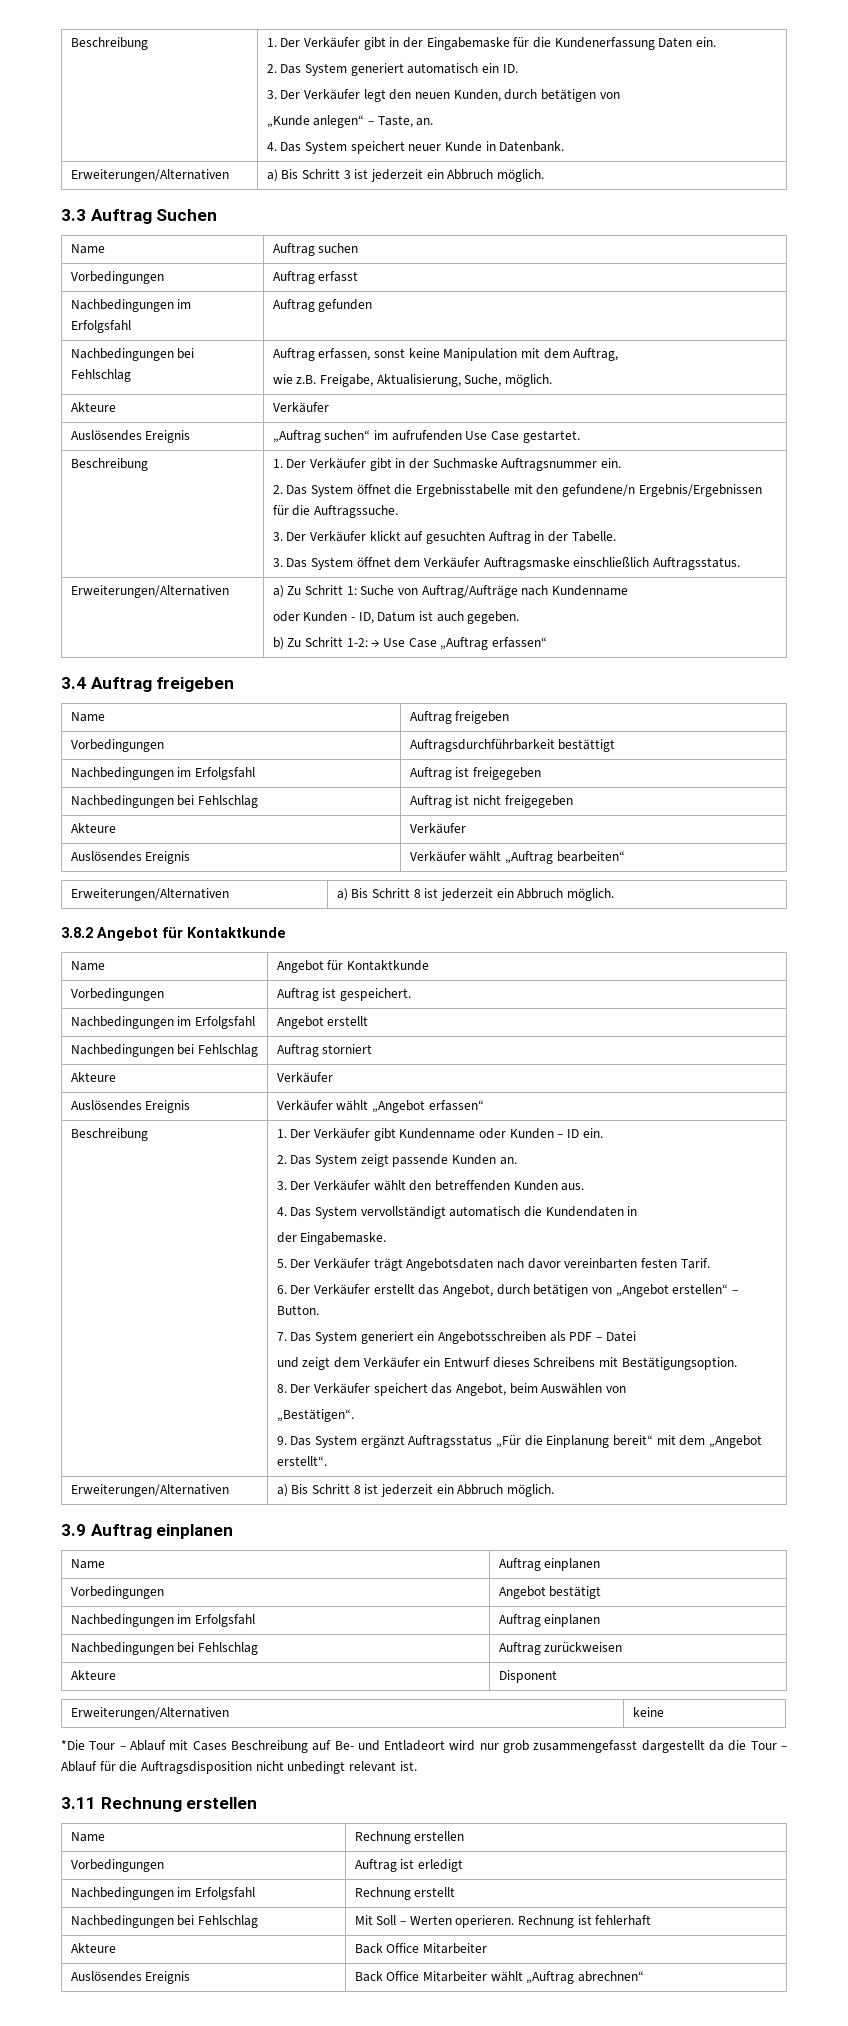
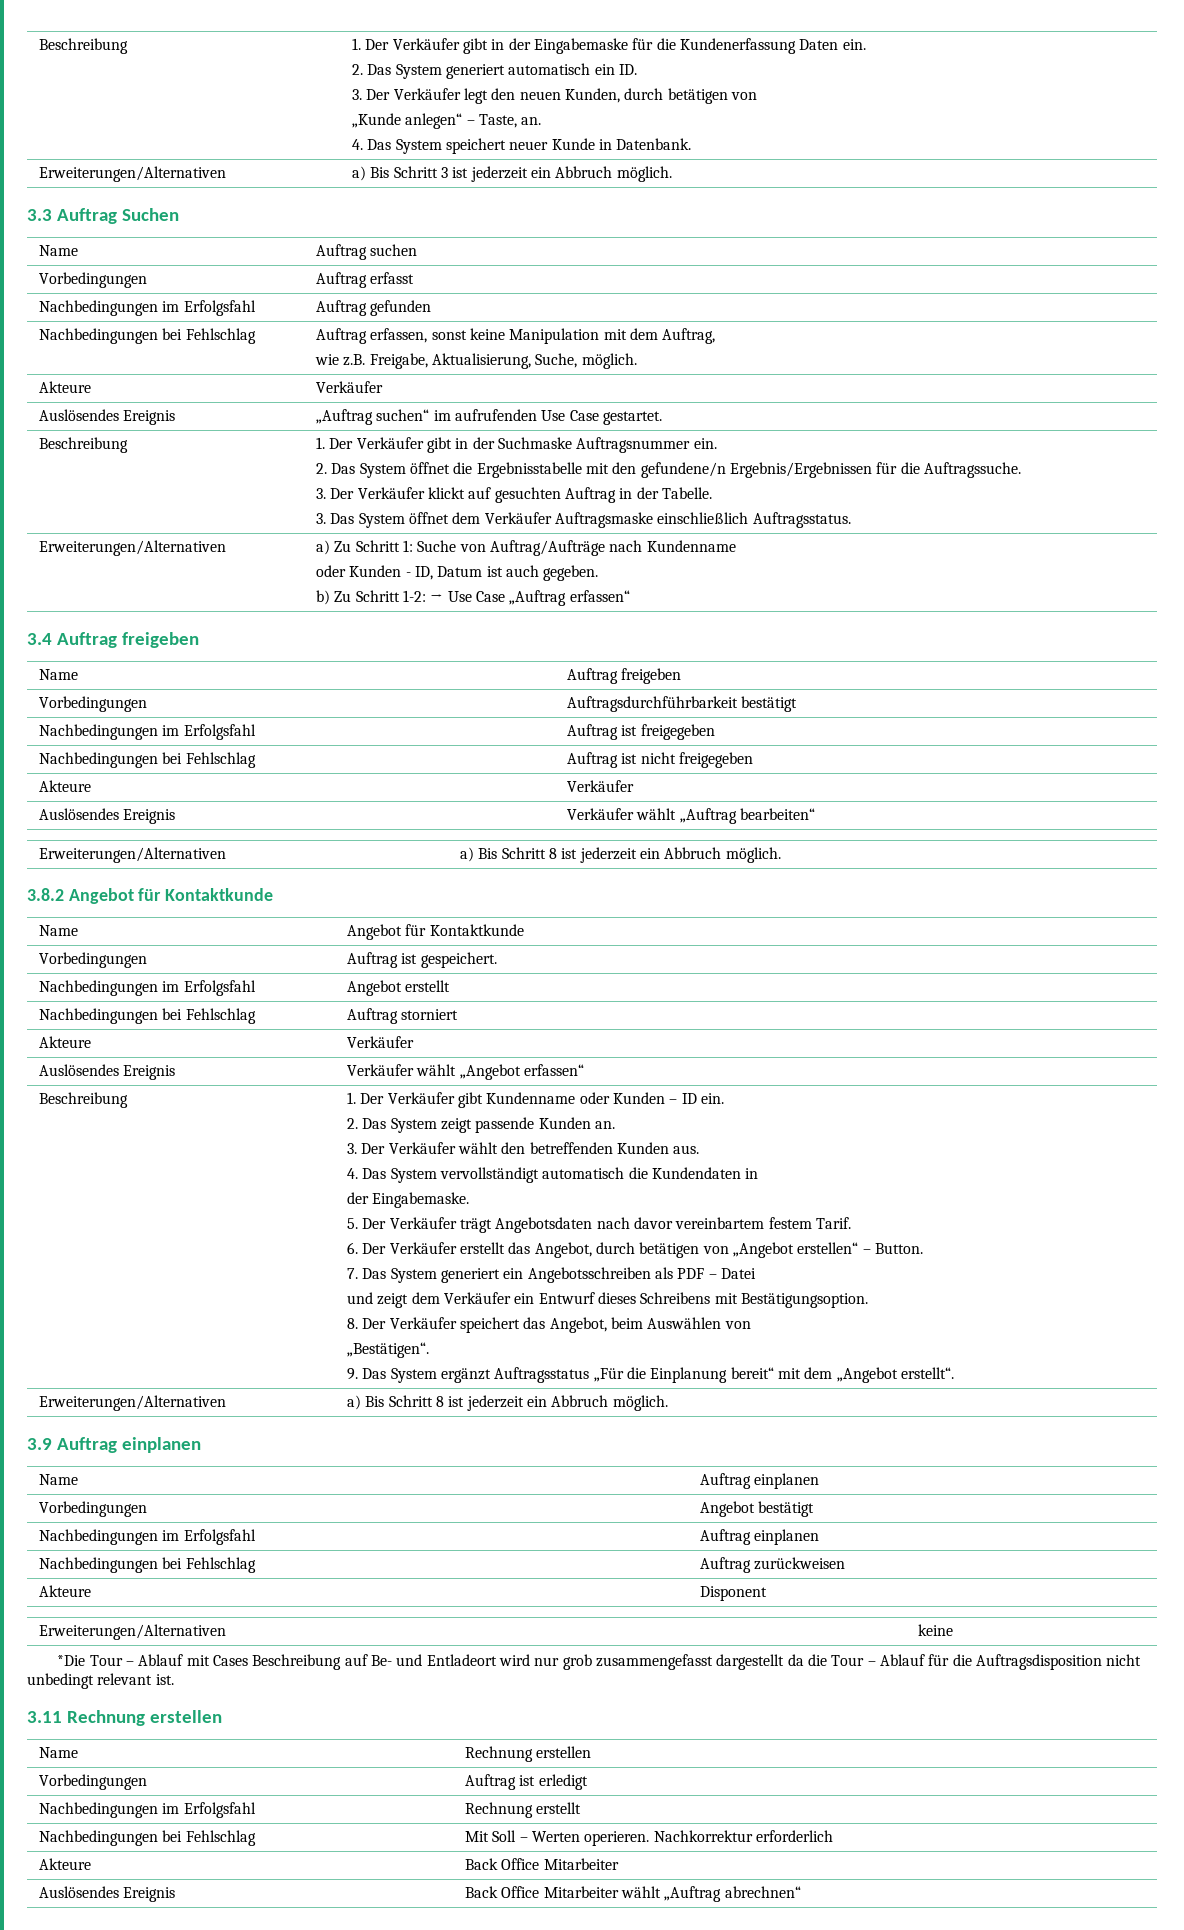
[558,739,616,752] bestättigt -> [741,696,798,712] bestätigt
[564,1258,677,1269] vereinbarten festen -> [675,1217,812,1229] vereinbartem festem
[517,1915,652,1928] Rechnung ist fehlerhaft -> [653,1830,834,1842] Nachkorrektur erforderlich

